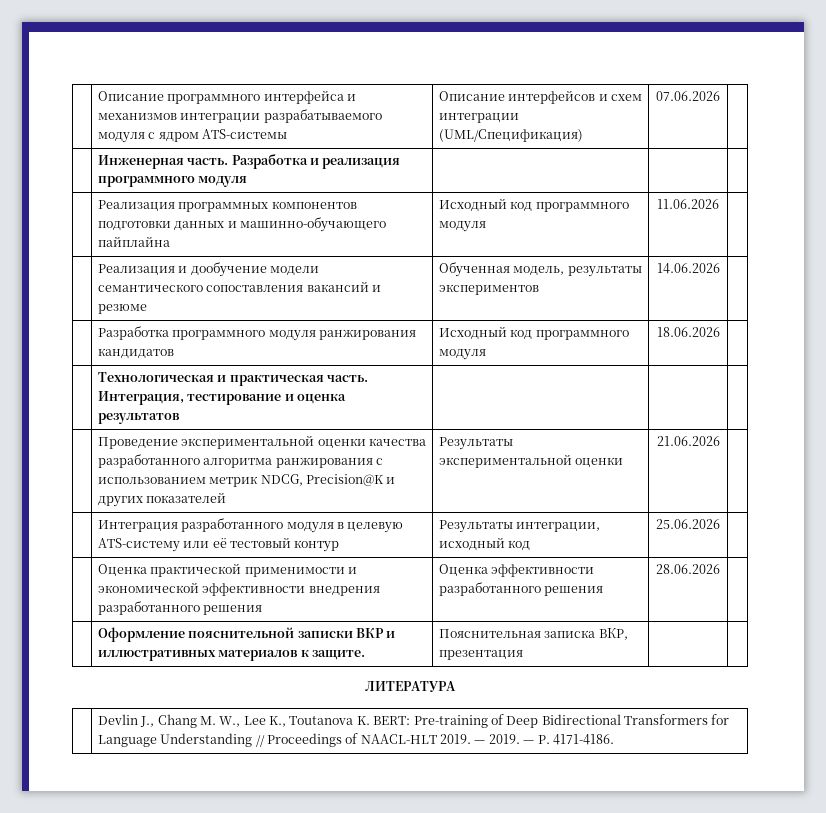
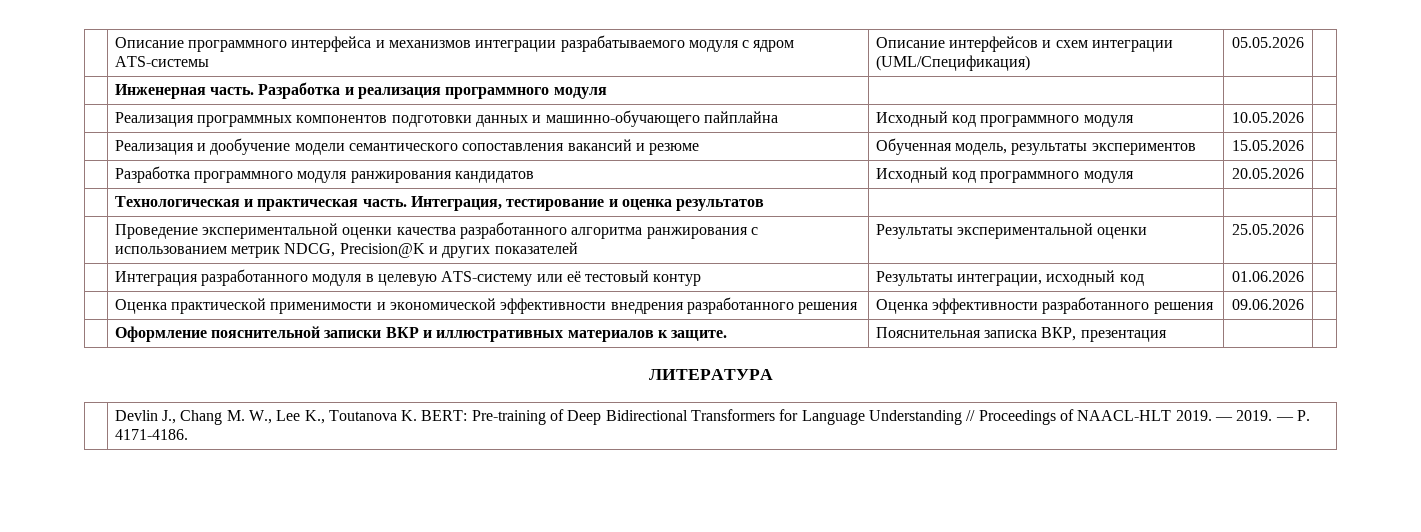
[656,91,720,101] 07.06.2026 -> [1232,37,1304,48] 05.05.2026
[657,199,719,209] 11.06.2026 -> [1232,112,1304,123] 10.05.2026
[656,263,720,274] 14.06.2026 -> [1232,140,1304,151] 15.05.2026
[656,327,720,337] 18.06.2026 -> [1232,168,1304,179] 20.05.2026
[656,436,720,446] 21.06.2026 -> [1232,224,1304,235] 25.05.2026
[656,519,720,529] 25.06.2026 -> [1232,271,1304,282] 01.06.2026
[656,564,720,574] 28.06.2026 -> [1232,299,1304,310] 09.06.2026

